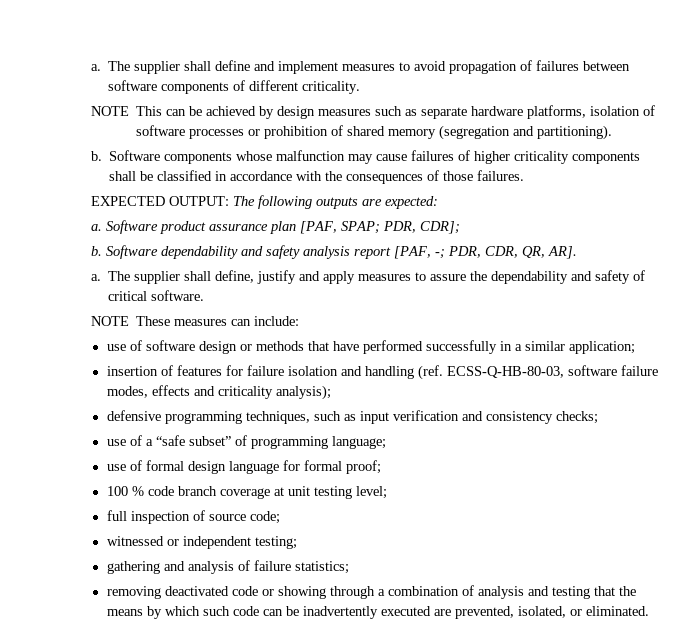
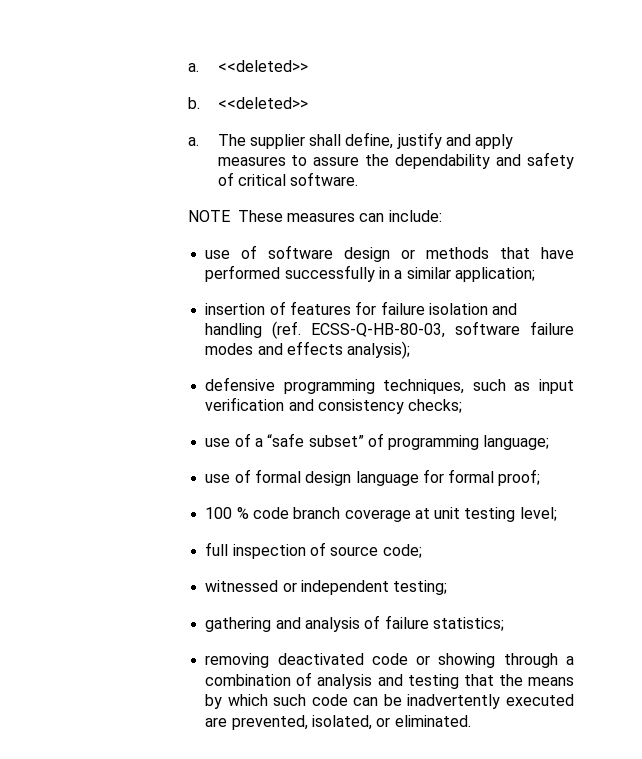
[90,60,630,74] [107,80,360,94] [90,105,655,119] [135,125,612,140] [90,150,640,164] [108,170,524,184] [90,195,438,209] [90,220,460,234] [90,245,577,259] a. The supplier shall define and implement measures to avoid propagation of failures between software components of different criticality. // NOTE This can be achieved by design measures such as separate hardware platforms, isolation of software processes or prohibition of shared memory (segregation and partitioning). // b. Software components whose malfunction may cause failures of higher criticality components shall be classified in accordance with the consequences of those failures. // EXPECTED OUTPUT: The following outputs are expected: // a. Software product assurance plan [PAF, SPAP; PDR, CDR]; // b. Software dependability and safety analysis report [PAF, -; PDR, CDR, QR, AR]. -> [187,60,308,72] [187,97,308,109] a. <<deleted>> // b. <<deleted>>
[106,385,273,399] modes, effects and criticality -> [205,341,343,355] modes and effects

